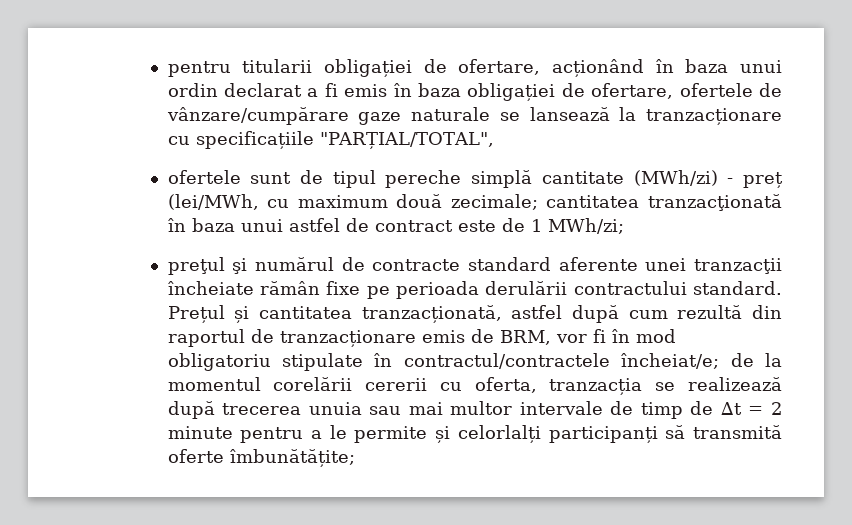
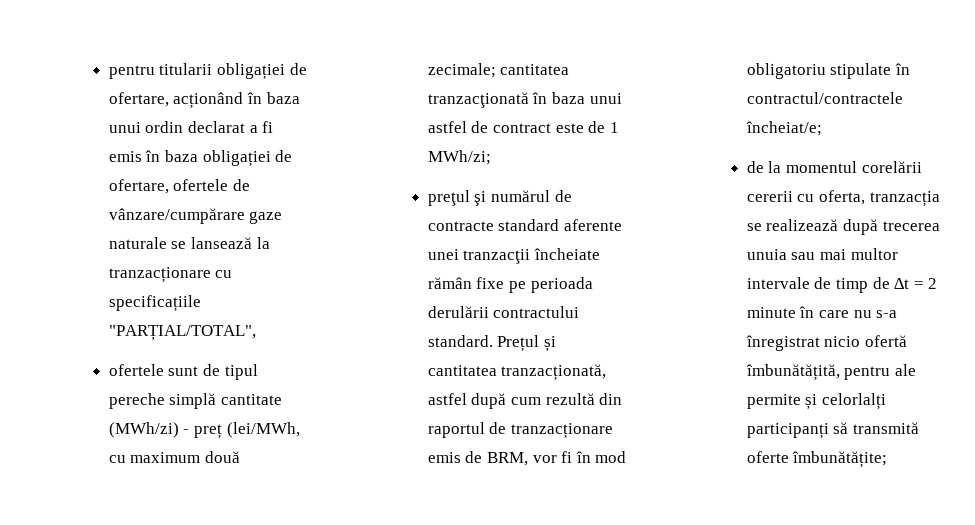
(720, 361) none -> (822, 128) //
[240,425,347,443] pentru a le -> [799,306,898,318] [745,335,908,351] [745,364,917,381] în care nu s-a înregistrat nicio ofertă îmbunătățită, pentru ale

